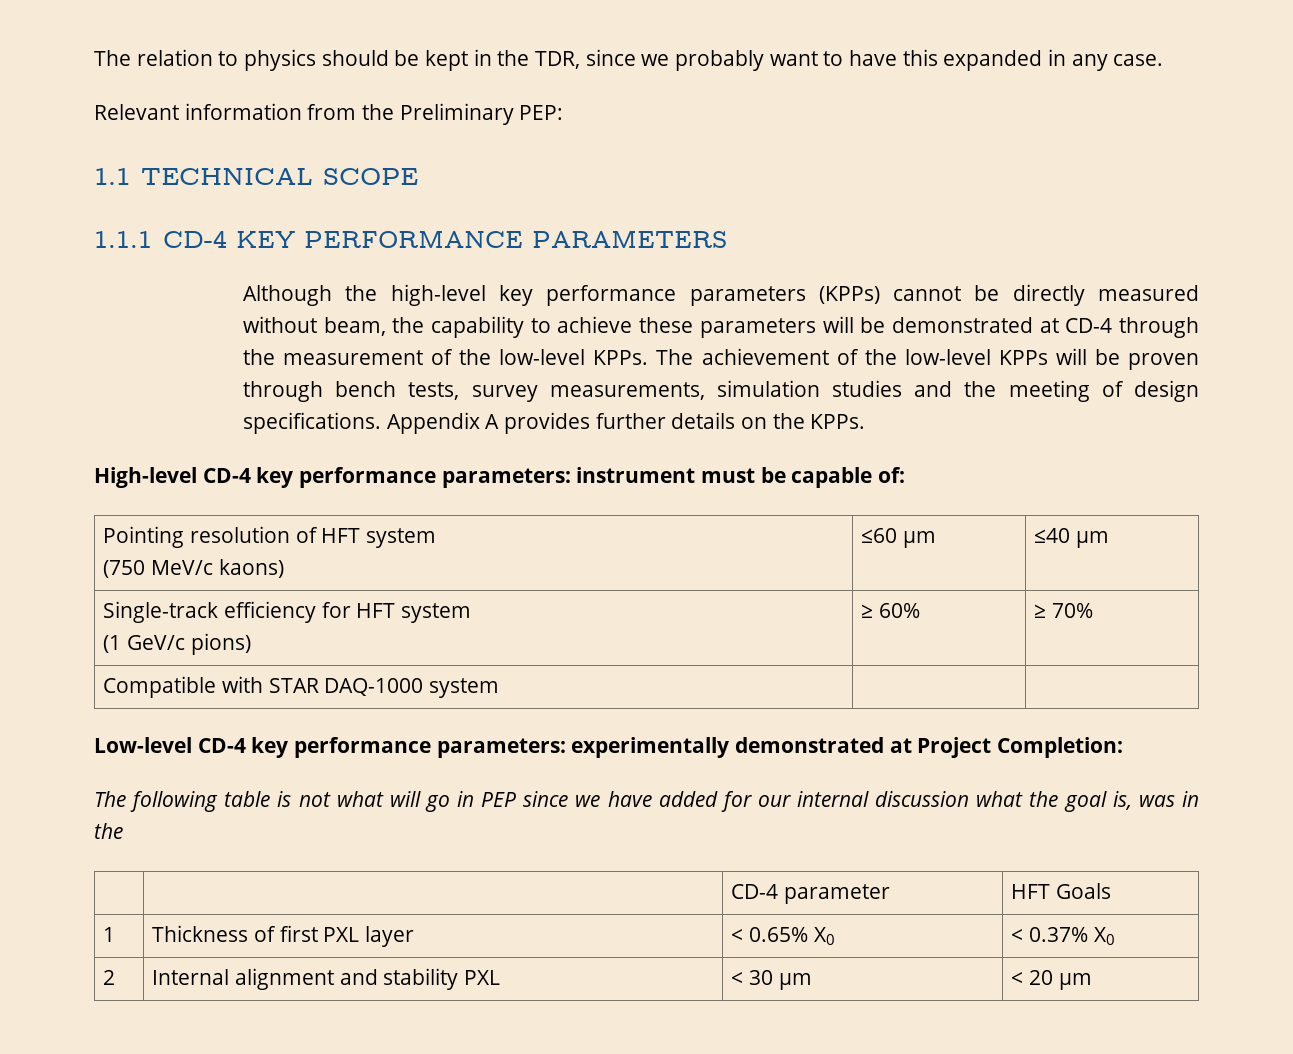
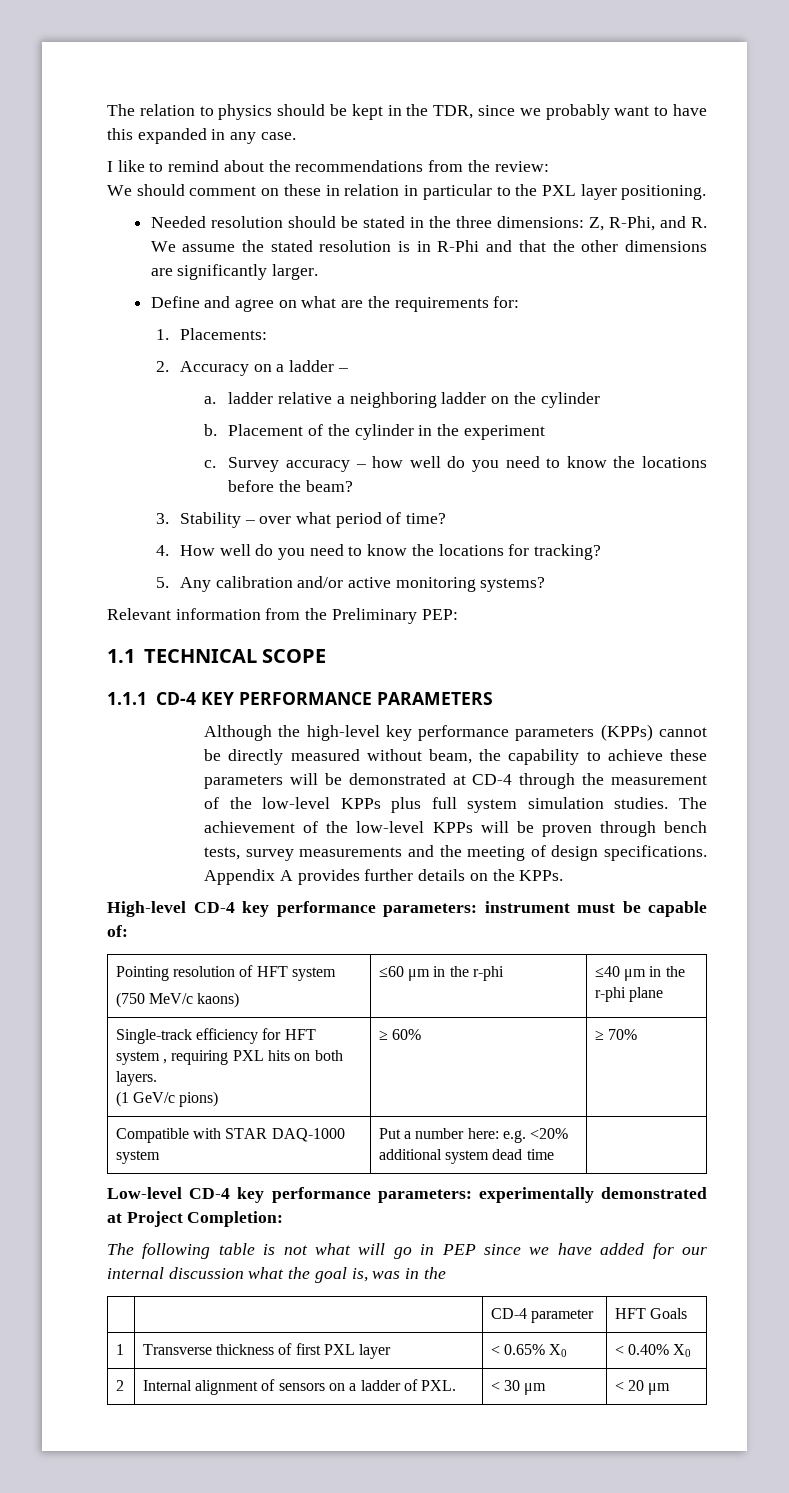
(1164, 60) none -> [107,160,549,172] [107,184,707,200] [150,216,708,231] [150,240,707,252] [150,264,318,280] [150,296,520,312] [155,328,267,340] [155,360,348,376] [204,392,600,408] [204,424,545,440] [204,456,707,472] [228,480,353,492] [155,512,447,528] [155,544,602,560] [155,576,546,592] // I like to remind about the recommendations from the review: // We should comment on these in relation in particular to the PXL layer positioning. // Needed resolution should be stated in the three dimensions: Z, R-Phi, and R. We assume the stated resolution is in R-Phi and that the other dimensions are significantly larger. // Define and agree on what are the requirements for: // 1. Placements: // 2. Accuracy on a ladder – // a. ladder relative a neighboring ladder on the cylinder // b. Placement of the cylinder in the experiment // c. Survey accuracy – how well do you need to know the locations before the beam? // 3. Stability – over what period of time? // 4. How well do you need to know the locations for tracking? // 5. Any calibration and/or active monitoring systems?
[593,350,649,365] KPPs. -> [340,797,669,813] KPPs plus full system simulation studies.
[549,380,903,400] measurements, simulation studies -> [299,847,403,857] measurements
(937, 539) none -> [433,966,505,981] in the r-phi
(1110, 539) none -> [649,966,685,977] [594,987,664,1002] in the r-phi plane
(472, 613) none -> [163,1050,343,1065] [115,1071,157,1086] , requiring PXL hits on both layers.
(500, 688) none -> [378,1128,569,1143] [378,1149,554,1164] Put a number here: e.g. <20% additional system dead time
[152,925,249,942] Thickness -> [142,1344,275,1355] Transverse thickness
[1029,927,1089,942] 0.37% -> [628,1344,670,1355] 0.40%
[339,968,501,990] and stability PXL -> [261,1379,457,1391] of sensors on a ladder of PXL.

